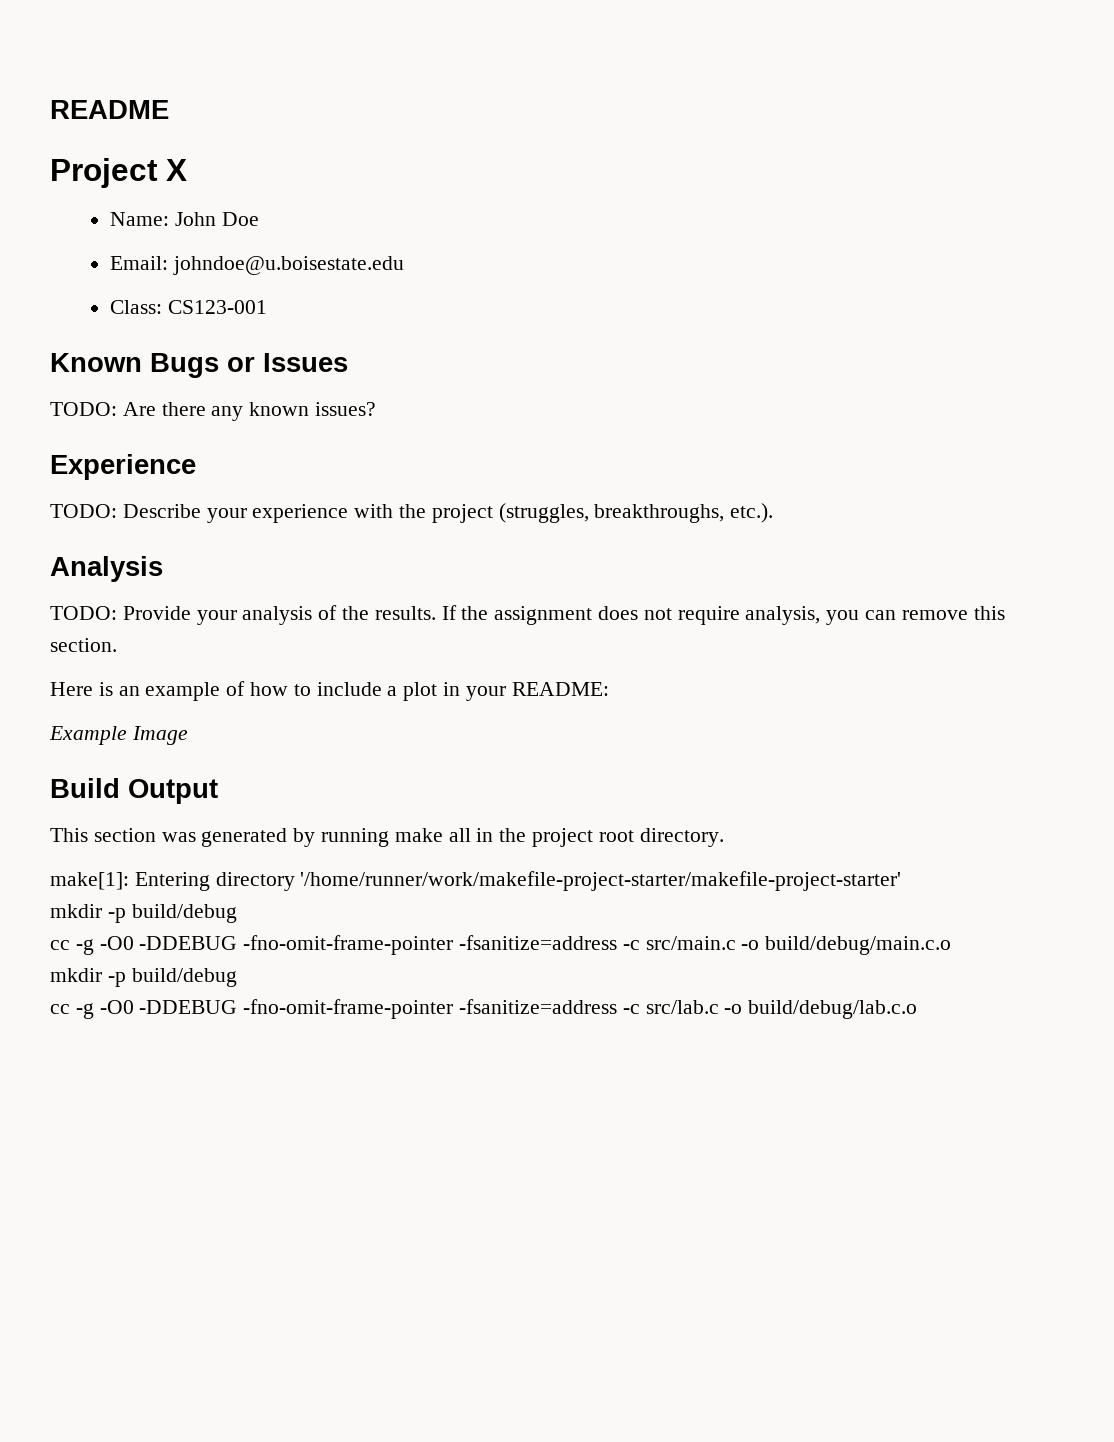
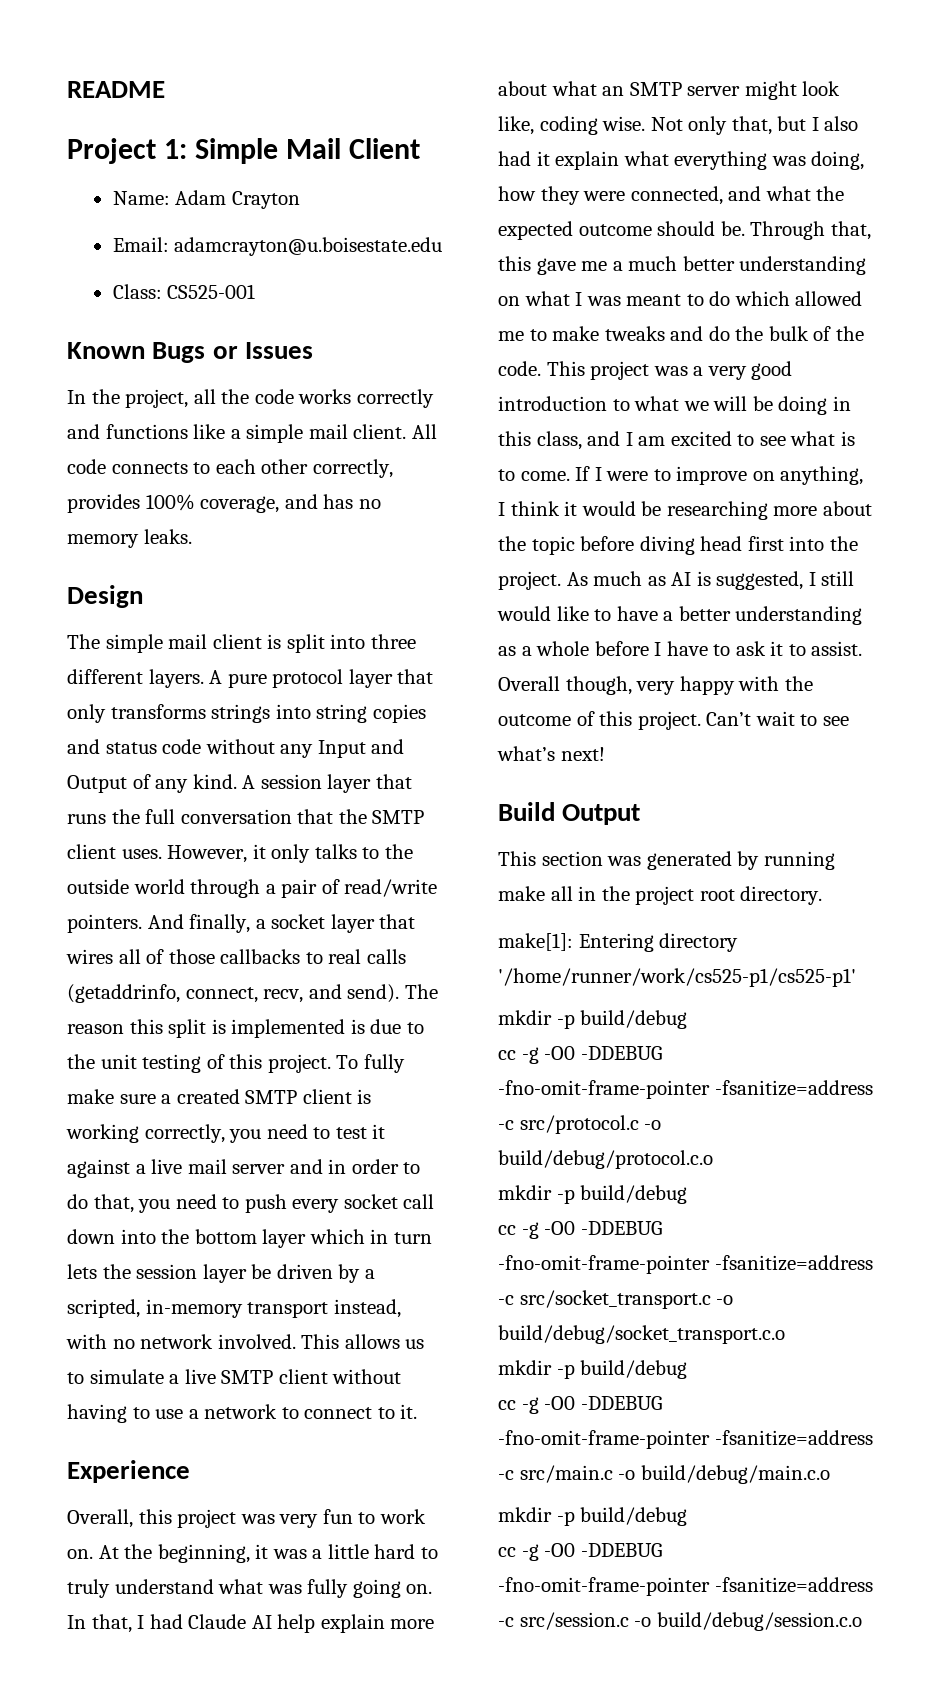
[166,159,187,181] X -> [164,138,421,164] 1: Simple Mail Client
[174,212,259,226] John Doe -> [175,190,300,209] Adam Crayton
[172,256,404,275] johndoe@u.boisestate.edu -> [174,237,443,256] adamcrayton@u.boisestate.edu
[167,300,267,314] CS123-001 -> [167,284,256,299] CS525-001
[50,402,377,421] [50,454,196,480] [50,503,774,523] [50,556,163,582] [50,605,1005,625] [50,638,117,652] [50,681,609,701] [49,726,188,745] TODO: Are there any known issues? // Experience // TODO: Describe your experience with the project (struggles, breakthroughs, etc.). // Analysis // TODO: Provide your analysis of the results. If the assignment does not require analysis, you can remove this section. // Here is an example of how to include a plot in your README: // Example Image -> [67,389,434,408] [67,424,437,443] [67,459,393,478] [67,494,381,513] [67,529,192,548] [67,585,143,608] [67,634,416,653] [67,669,434,688] [67,704,426,723] [67,739,405,758] [67,774,412,793] [67,809,425,824] [67,844,413,863] [67,879,438,898] [67,914,416,933] [66,949,406,964] [67,984,438,1003] [67,1019,424,1038] [67,1054,405,1073] [67,1089,372,1104] [66,1124,386,1143] [67,1159,421,1178] [67,1194,435,1213] [67,1229,432,1248] [67,1264,375,1283] [67,1299,401,1318] [66,1334,425,1349] [67,1369,402,1384] [67,1404,418,1423] [67,1460,190,1483] [67,1509,426,1528] [67,1544,438,1563] [67,1579,433,1598] [67,1614,435,1633] [498,81,841,100] [498,116,859,135] [498,151,865,170] [498,186,845,205] [498,221,871,240] [498,256,867,275] [498,291,863,306] [498,326,864,341] [498,361,793,380] [498,396,851,415] [498,431,855,450] [498,466,864,485] [498,501,872,520] [498,536,858,555] [498,571,855,590] [497,606,863,625] [498,641,863,656] [498,676,813,695] [498,711,849,730] [497,746,605,761] In the project, all the code works correctly and functions like a simple mail client. All code connects to each other correctly, provides 100% coverage, and has no memory leaks. // Design // The simple mail client is split into three different layers. A pure protocol layer that only transforms strings into string copies and status code without any Input and Output of any kind. A session layer that runs the full conversation that the SMTP client uses. However, it only talks to the outside world through a pair of read/write pointers. And finally, a socket layer that wires all of those callbacks to real calls (getaddrinfo, connect, recv, and send). The reason this split is implemented is due to the unit testing of this project. To fully make sure a created SMTP client is working correctly, you need to test it against a live mail server and in order to do that, you need to push every socket call down into the bottom layer which in turn lets the session layer be driven by a scripted, in-memory transport instead, with no network involved. This allows us to simulate a live SMTP client without having to use a network to connect to it. // Experience // Overall, this project was very fun to work on. At the beginning, it was a little hard to truly understand what was fully going on. In that, I had Claude AI help explain more about what an SMTP server might look like, coding wise. Not only that, but I also had it explain what everything was doing, how they were connected, and what the expected outcome should be. Through that, this gave me a much better understanding on what I was meant to do which allowed me to make tweaks and do the bulk of the code. This project was a very good introduction to what we will be doing in this class, and I am excited to see what is to come. If I were to improve on anything, I think it would be researching more about the topic before diving head first into the project. As much as AI is suggested, I still would like to have a better understanding as a whole before I have to ask it to assist. Overall though, very happy with the outcome of this project. Can’t wait to see what’s next!
[300,871,902,891] '/home/runner/work/makefile-project-starter/makefile-project-starter' -> [498,968,856,987] [498,1010,688,1029] [498,1046,662,1064] [498,1080,873,1099] [498,1115,662,1134] [498,1150,713,1169] [498,1185,688,1204] [498,1221,662,1239] [498,1255,873,1274] [498,1290,734,1309] [498,1325,785,1344] '/home/runner/work/cs525-p1/cs525-p1' // mkdir -p build/debug // cc -g -O0 -DDEBUG -fno-omit-frame-pointer -fsanitize=address -c src/protocol.c -o build/debug/protocol.c.o // mkdir -p build/debug // cc -g -O0 -DDEBUG -fno-omit-frame-pointer -fsanitize=address -c src/socket_transport.c -o build/debug/socket_transport.c.o
[645,1000,918,1019] src/lab.c -o build/debug/lab.c.o -> [519,1612,862,1631] src/session.c -o build/debug/session.c.o

